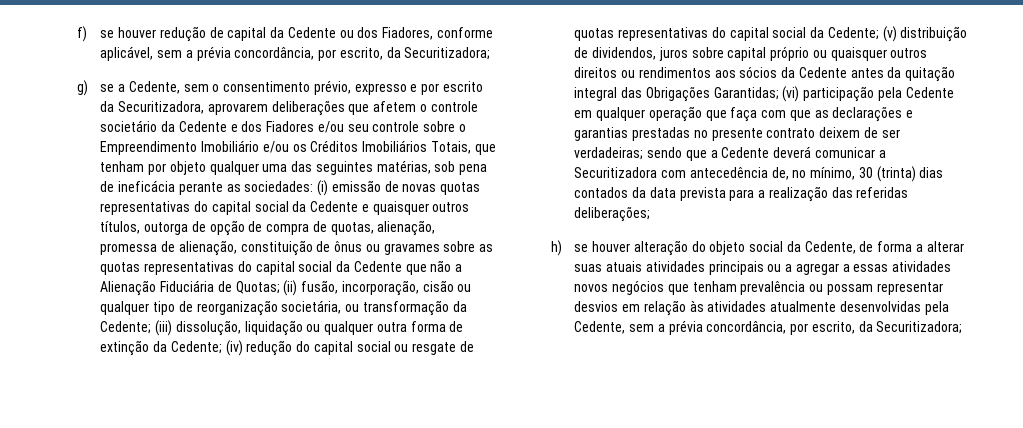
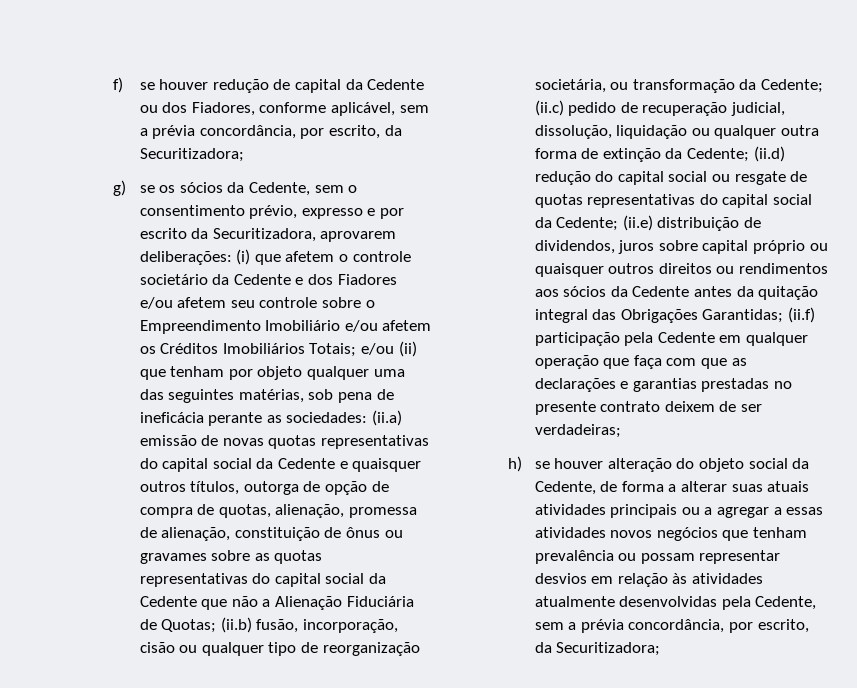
[118,84,126,92] a -> [159,182,245,193] os sócios da
[271,100,345,116] deliberações -> [139,249,251,265] deliberações: (i)
(344, 127) none -> [177,297,227,308] afetem
(289, 147) none -> [382,320,432,331] afetem
[430,141,471,154] Totais, -> [309,341,417,357] Totais; e/ou (ii)
[317,180,329,196] (i) -> [371,410,402,426] (ii.a)
[283,280,298,296] (ii) -> [220,617,252,633] (ii.b)
[155,320,173,336] (iii) -> [534,100,785,116] (ii.c) pedido de recuperação judicial,
[225,340,243,356] (iv) -> [753,146,785,162] (ii.d)
[882,26,897,42] (v) -> [622,215,653,231] (ii.e)
[782,86,800,102] (vi) -> [787,307,815,323] (ii.f)
[647,146,886,161] [574,166,944,182] [574,186,909,202] [574,206,651,222] sendo que a Cedente deverá comunicar a Securitizadora com antecedência de, no mínimo, 30 (trinta) dias contados da data prevista para a realização das referidas deliberações; -> (621, 431) none

